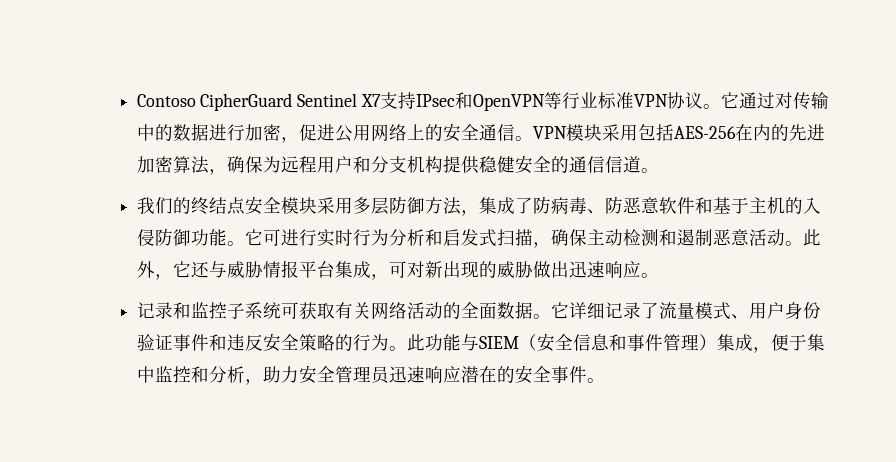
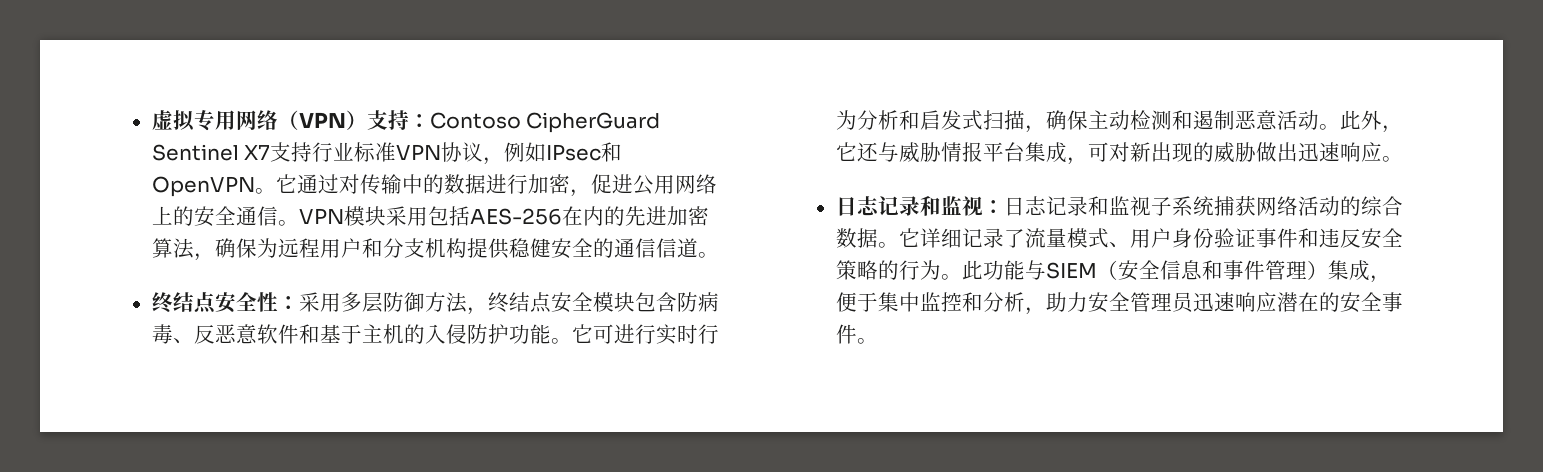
(136, 100) none -> [151,109,430,131] 虚拟专用网络（VPN）支持：
[415,92,562,111] IPsec和OpenVPN等 -> (313, 152) none
(703, 100) none -> [483,142,623,165] [151,176,255,197] ，例如IPsec和OpenVPN
[136,196,317,215] 我们的终结点安全模块 -> [151,292,299,314] 终结点安全性：
[478,197,533,214] 集成了 -> [487,292,677,313] 终结点安全模块包含
[604,196,623,214] 防 -> [193,325,215,344] 反
[172,229,191,246] 御 -> [487,324,509,344] 护
[136,302,371,319] 记录和监控子系统可获取有关 -> [835,196,1256,216] 日志记录和监视：日志记录和监视子系统捕获
[460,302,497,319] 全面 -> [1360,196,1403,216] 综合

